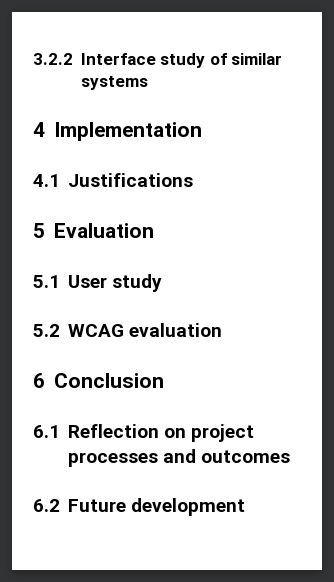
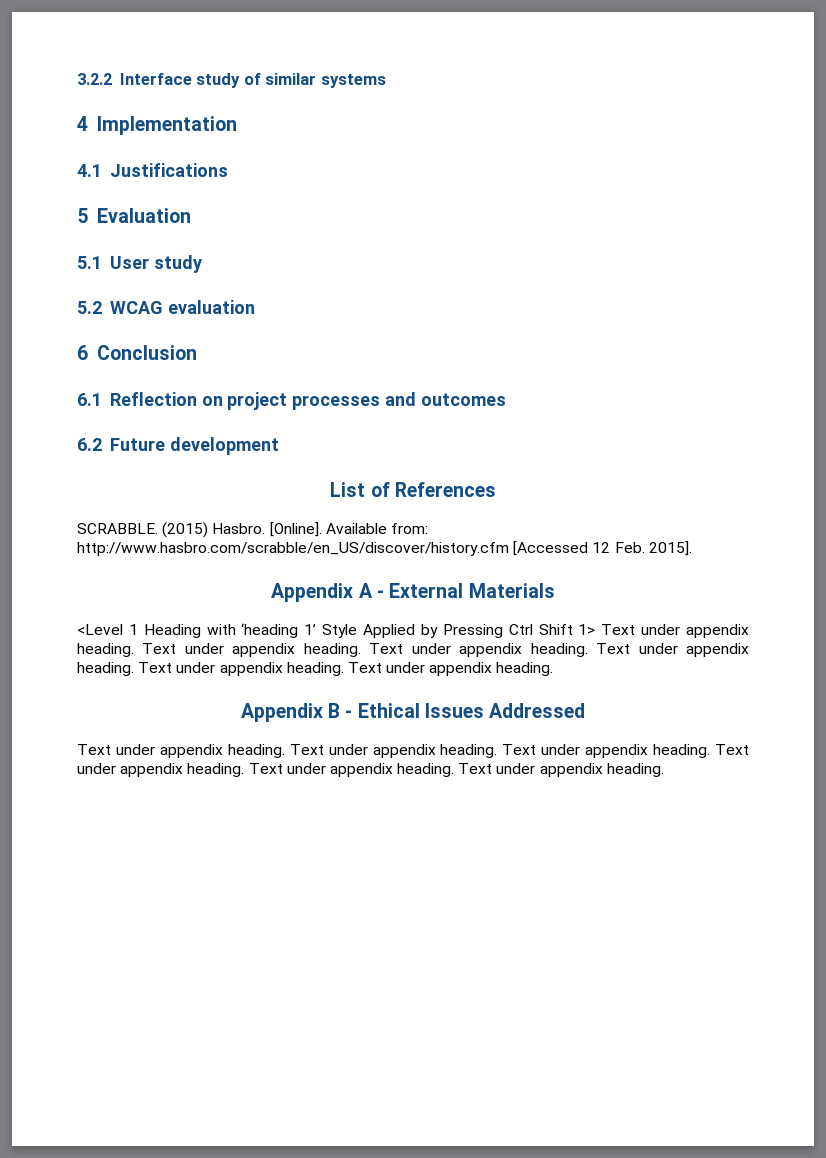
(245, 507) none -> [330,482,496,497] [77,522,428,538] [77,541,692,556] [271,583,555,602] [77,623,750,638] [77,643,749,657] [77,662,554,676] [240,703,586,722] [77,744,749,758] [77,763,664,777] // List of References // SCRABBLE. (2015) Hasbro. [Online]. Available from: http://www.hasbro.com/scrabble/en_US/discover/history.cfm [Accessed 12 Feb. 2015]. // Appendix A - External Materials // <Level 1 Heading with ‘heading 1’ Style Applied by Pressing Ctrl Shift 1> Text under appendix heading. Text under appendix heading. Text under appendix heading. Text under appendix heading. Text under appendix heading. Text under appendix heading. // Appendix B - Ethical Issues Addressed // Text under appendix heading. Text under appendix heading. Text under appendix heading. Text under appendix heading. Text under appendix heading. Text under appendix heading.

